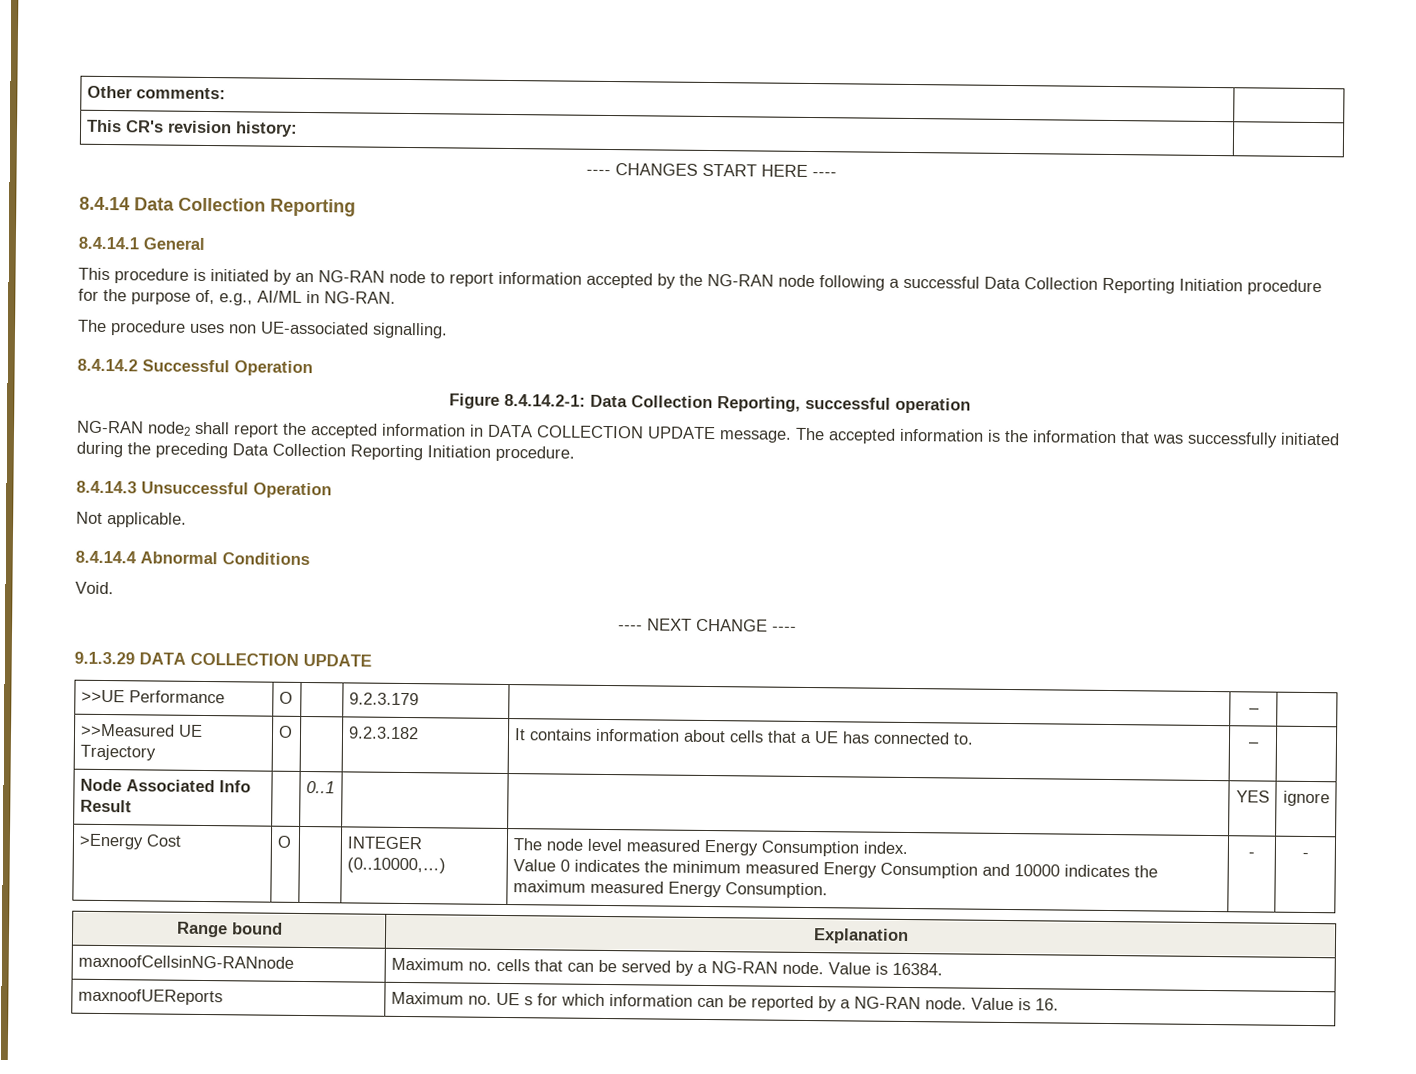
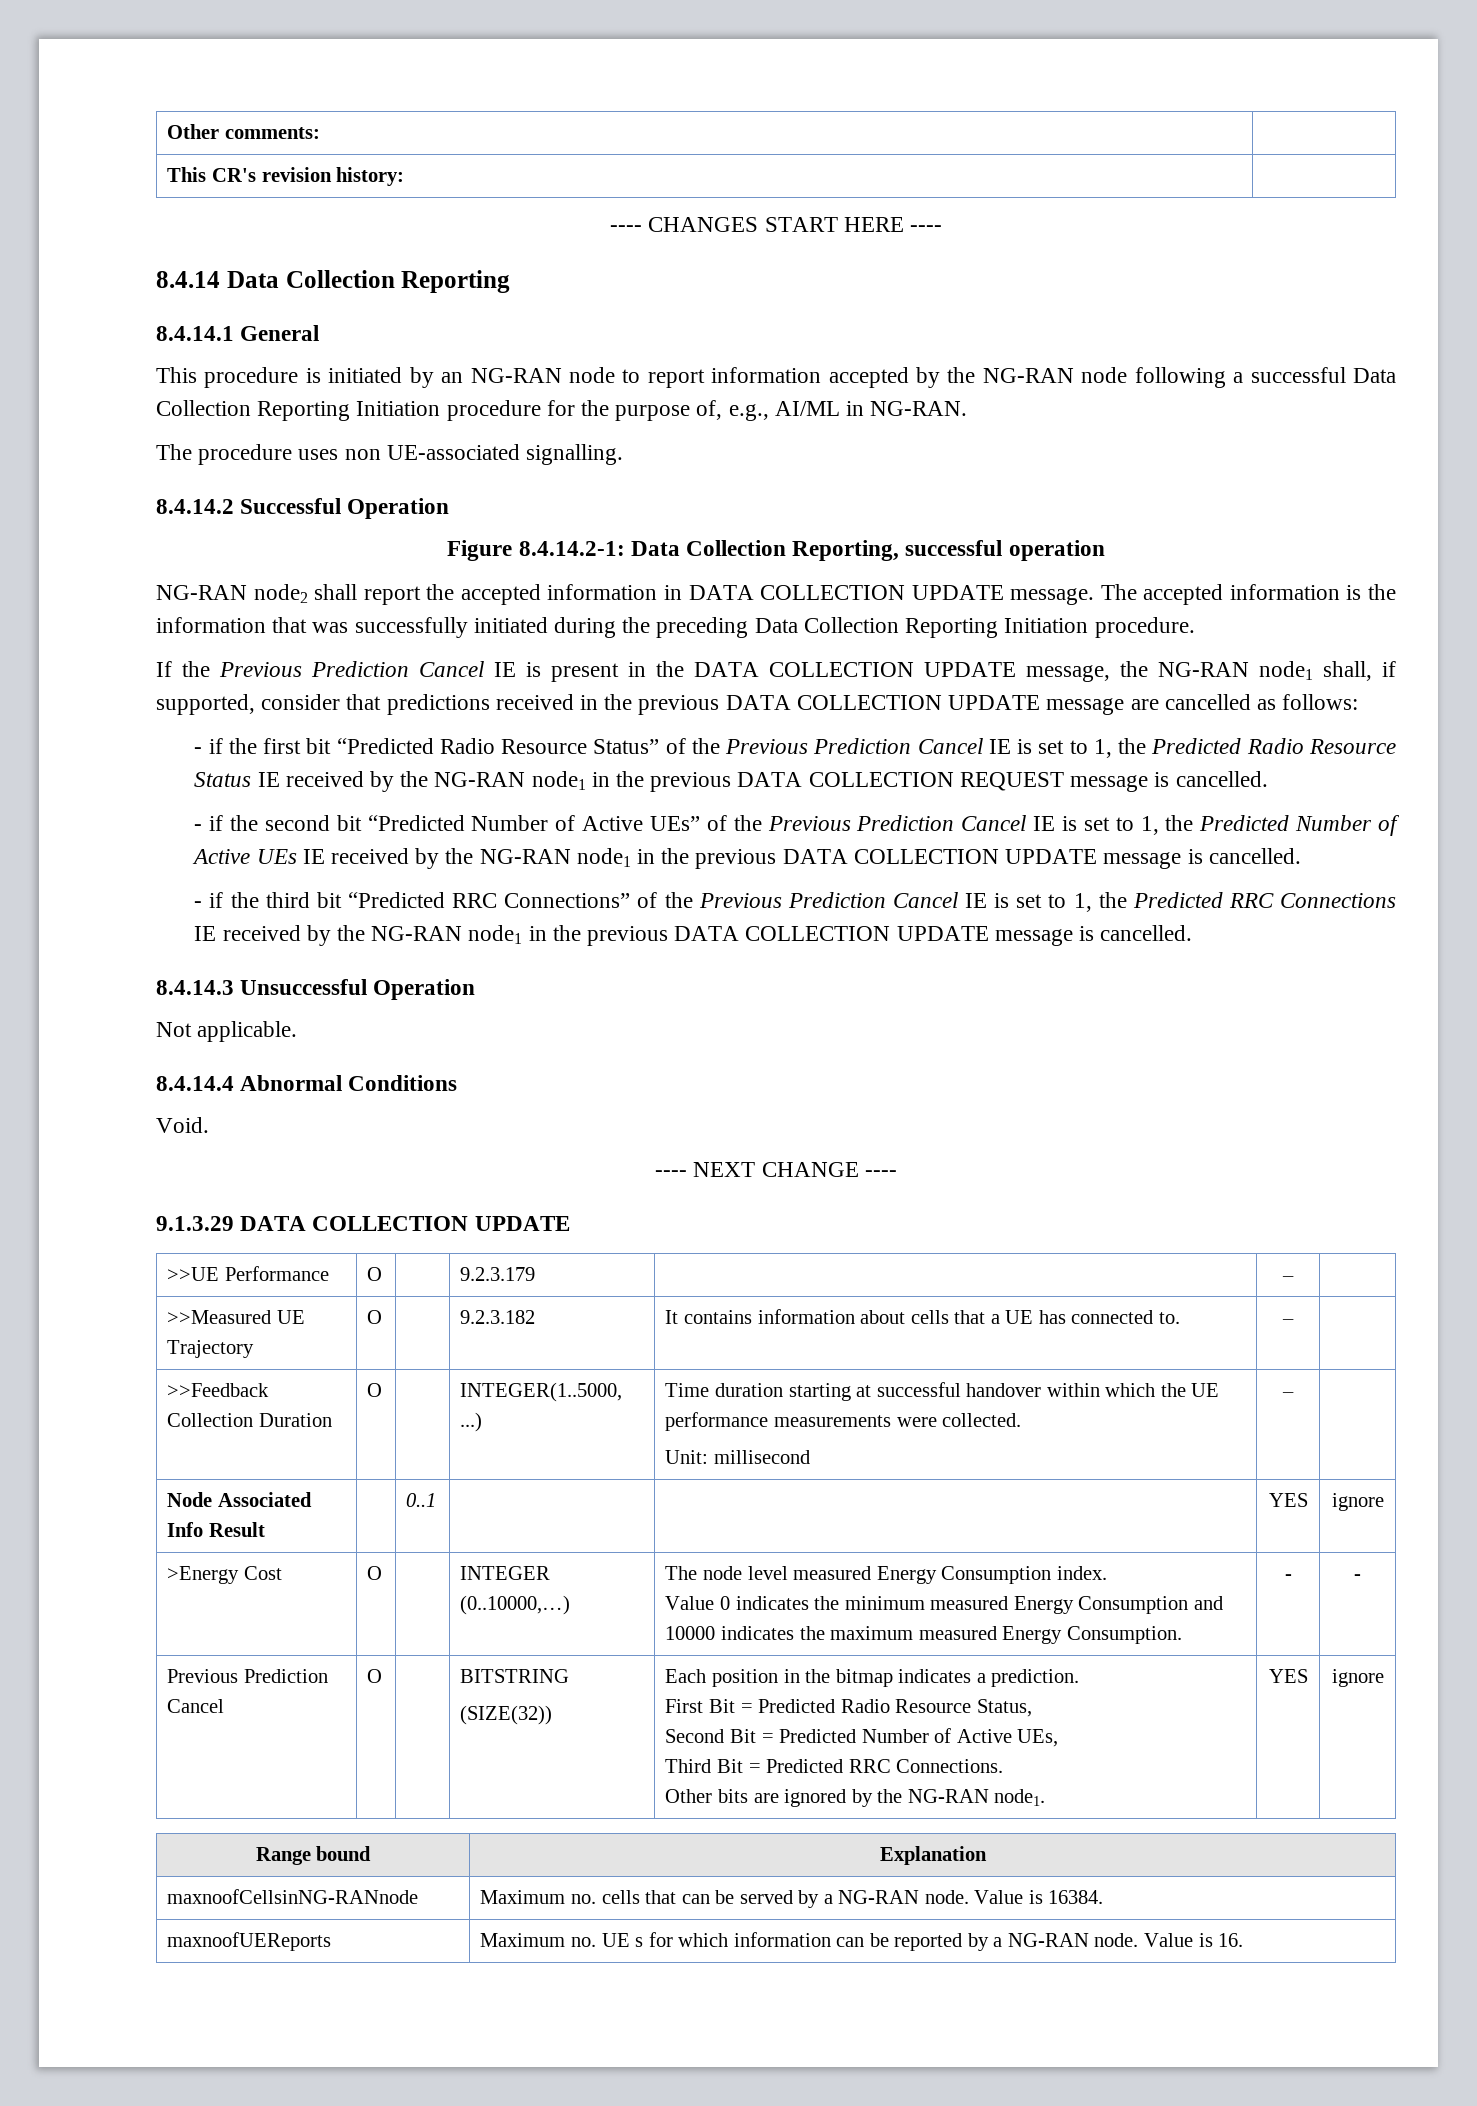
(575, 453) none -> [156,661,1396,682] [156,694,1359,715] [194,738,1396,758] [194,771,1268,792] [194,815,1401,836] [192,848,1301,869] [194,892,1396,912] [194,925,1193,946] // If the Previous Prediction Cancel IE is present in the DATA COLLECTION UPDATE message, the NG-RAN node1 shall, if supported, consider that predictions received in the previous DATA COLLECTION UPDATE message are cancelled as follows: // - if the first bit “Predicted Radio Resource Status” of the Previous Prediction Cancel IE is set to 1, the Predicted Radio Resource Status IE received by the NG-RAN node1 in the previous DATA COLLECTION REQUEST message is cancelled. // - if the second bit “Predicted Number of Active UEs” of the Previous Prediction Cancel IE is set to 1, the Predicted Number of Active UEs IE received by the NG-RAN node1 in the previous DATA COLLECTION UPDATE message is cancelled. // - if the third bit “Predicted RRC Connections” of the Previous Prediction Cancel IE is set to 1, the Predicted RRC Connections IE received by the NG-RAN node1 in the previous DATA COLLECTION UPDATE message is cancelled.
(1259, 745) none -> [167,1383,270,1397] [167,1413,333,1427] [367,1383,383,1397] [460,1382,623,1402] [460,1412,483,1432] [665,1382,1220,1401] [665,1412,1022,1431] [665,1450,811,1464] [1282,1392,1294,1397] // >>Feedback Collection Duration | O | | INTEGER(1..5000, ...) | Time duration starting at successful handover within which the UE performance measurements were collected. // Unit: millisecond | – |
(1309, 855) none -> [167,1669,329,1683] [167,1699,225,1713] [367,1669,383,1683] [460,1669,570,1683] [460,1705,553,1725] [665,1669,1080,1687] [665,1699,1032,1717] [665,1728,1059,1747] [665,1759,1004,1773] [665,1789,1046,1807] [1268,1669,1308,1683] [1331,1669,1384,1687] // Previous Prediction Cancel | O | | BITSTRING // (SIZE(32)) | Each position in the bitmap indicates a prediction. // First Bit = Predicted Radio Resource Status, // Second Bit = Predicted Number of Active UEs, // Third Bit = Predicted RRC Connections. // Other bits are ignored by the NG-RAN node1. | YES | ignore

